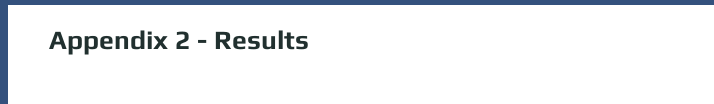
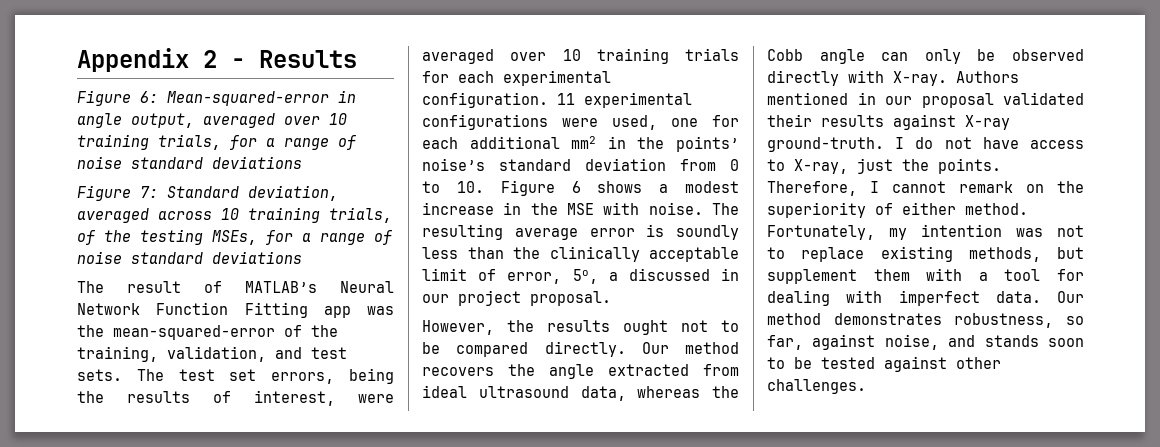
(310, 40) none -> [77,90,356,106] [77,113,347,128] [77,134,356,150] [77,156,302,169] [77,185,338,201] [77,207,392,223] [77,229,392,245] [77,251,302,264] [77,281,394,293] [77,302,394,318] [77,325,338,340] [77,346,347,362] [77,368,395,384] [77,390,394,406] [422,48,739,64] [422,70,611,86] [422,92,692,108] [422,114,739,130] [422,136,739,152] [422,158,739,171] [422,180,739,196] [422,202,739,215] [422,224,739,240] [422,246,739,262] [422,268,739,284] [422,290,611,306] [422,320,739,335] [422,341,739,357] [422,364,739,379] [422,385,739,401] [767,49,1084,64] [767,70,1019,86] [767,92,1084,108] [767,114,1010,130] [767,137,1084,152] [767,158,1001,174] [767,181,1084,196] [767,202,1028,218] [767,224,1084,240] [767,246,1084,262] [767,268,1084,284] [767,290,1084,306] [767,313,1084,328] [767,334,1084,350] [767,356,1001,372] [767,379,866,394] // Figure 6: Mean-squared-error in angle output, averaged over 10 training trials, for a range of noise standard deviations // Figure 7: Standard deviation, averaged across 10 training trials, of the testing MSEs, for a range of noise standard deviations // The result of MATLAB’s Neural Network Function Fitting app was the mean-squared-error of the training, validation, and test sets. The test set errors, being the results of interest, were averaged over 10 training trials for each experimental configuration. 11 experimental configurations were used, one for each additional mm2 in the points’ noise’s standard deviation from 0 to 10. Figure 6 shows a modest increase in the MSE with noise. The resulting average error is soundly less than the clinically acceptable limit of error, 5o, a discussed in our project proposal. // However, the results ought not to be compared directly. Our method recovers the angle extracted from ideal ultrasound data, whereas the Cobb angle can only be observed directly with X-ray. Authors mentioned in our proposal validated their results against X-ray ground-truth. I do not have access to X-ray, just the points. Therefore, I cannot remark on the superiority of either method. Fortunately, my intention was not to replace existing methods, but supplement them with a tool for dealing with imperfect data. Our method demonstrates robustness, so far, against noise, and stands soon to be tested against other challenges.

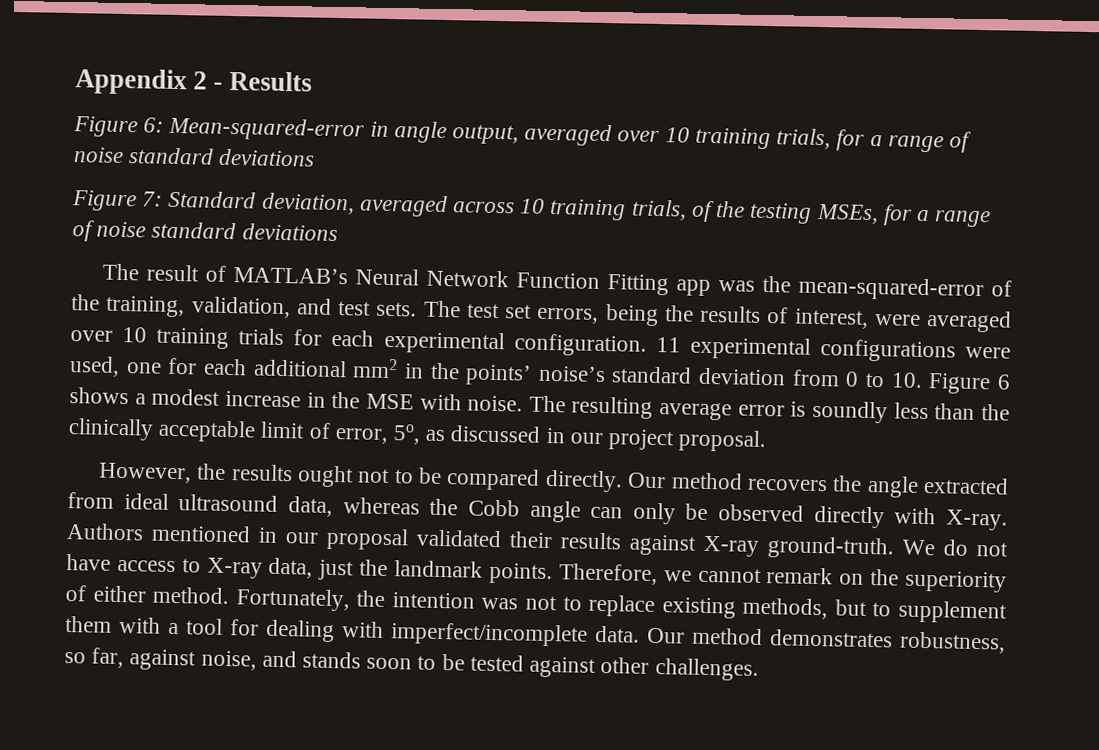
[608,272,618,281] a -> [425,429,446,442] as
[895,137,905,149] I -> [902,539,935,556] We
[794,159,848,174] X-ray, -> [206,557,314,579] X-ray data,
(929, 165) none -> [394,560,484,578] landmark
[870,181,879,193] I -> [663,570,692,582] we
[889,228,907,240] my -> [356,590,386,607] the
(1084, 253) none -> [872,602,892,617] to
[898,290,980,306] imperfect -> [390,622,588,647] imperfect/incomplete

